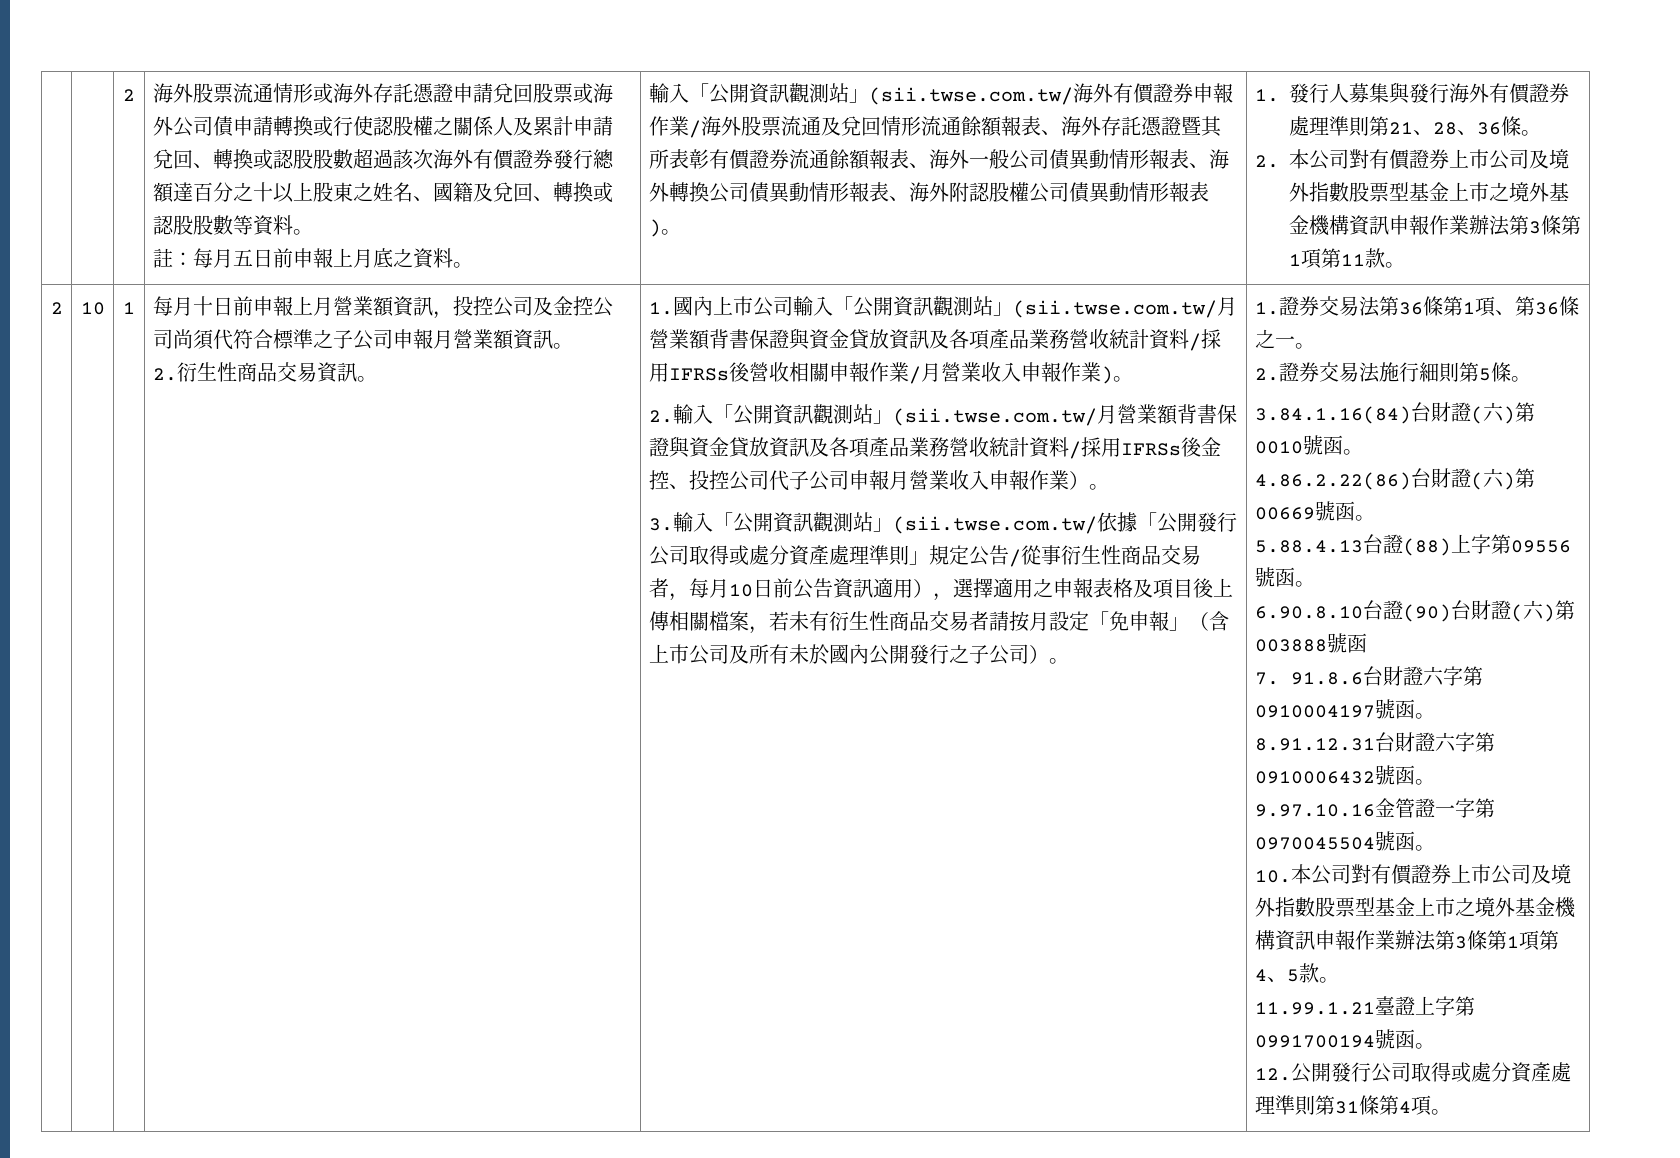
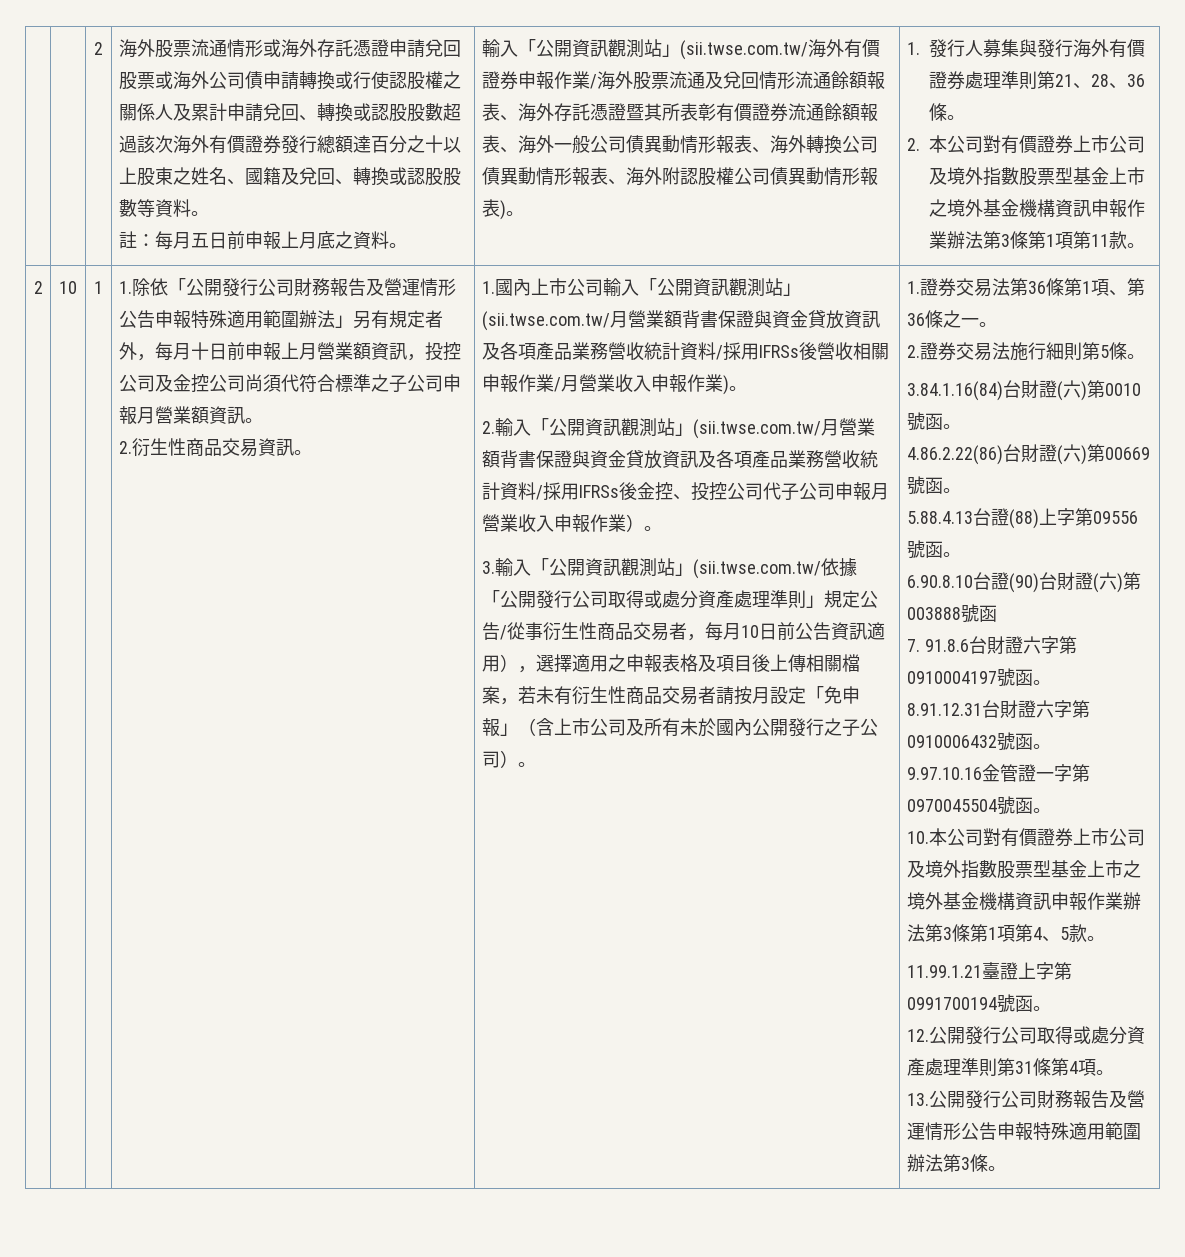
(135, 308) none -> [118,278,456,297] [118,310,443,329] [118,342,155,361] 1.除依「公開發行公司財務報告及營運情形公告申報特殊適用範圍辦法」另有規定者外，
(1451, 1112) none -> [906,1090,1145,1109] [906,1122,1141,1141] [906,1154,1006,1172] // 13.公開發行公司財務報告及營運情形公告申報特殊適用範圍辦法第3條。

